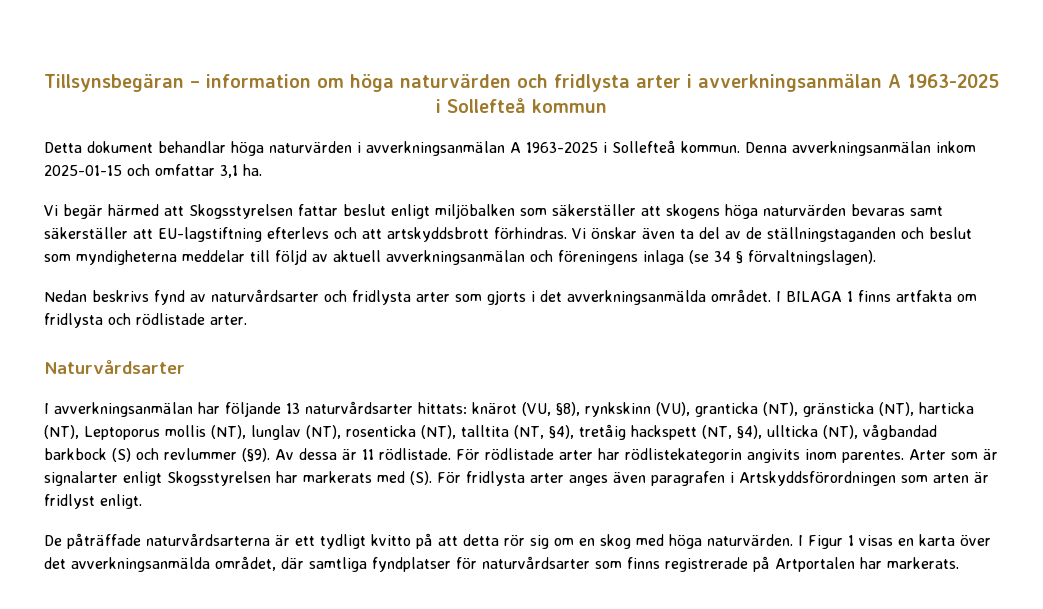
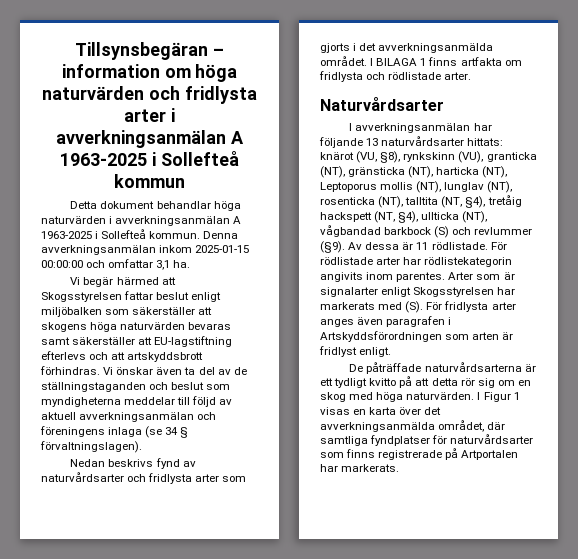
(122, 170) none -> [41,260,83,268] 00:00:00

